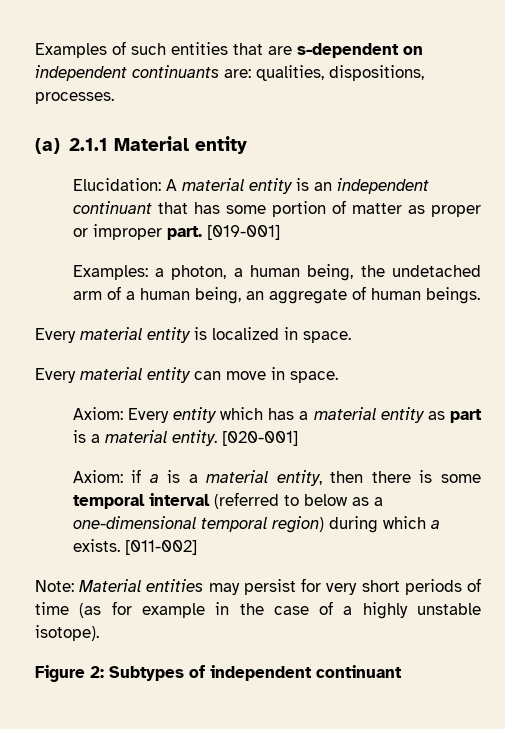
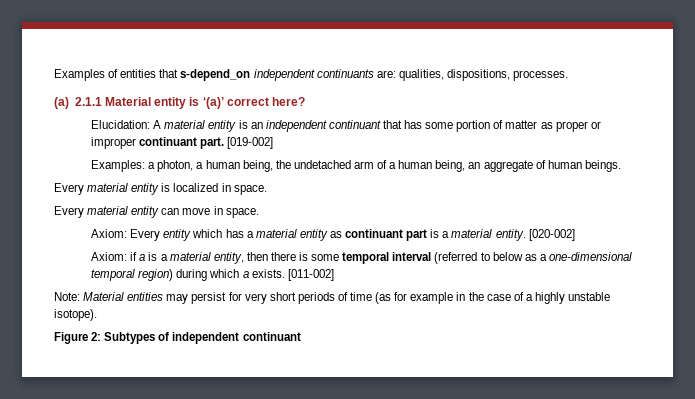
[131,43,166,55] such -> (119, 73) none
[268,43,423,58] are s-dependent on -> [180,69,251,81] s-depend_on
(247, 145) none -> [189,97,306,109] is ‘(a)’ correct here?
[166,225,280,240] part. [019-001] -> [139,137,274,149] continuant part. [019-002]
(445, 415) none -> [345,229,404,238] continuant
[221,431,298,446] [020-001] -> [528,229,575,241] [020-002]

